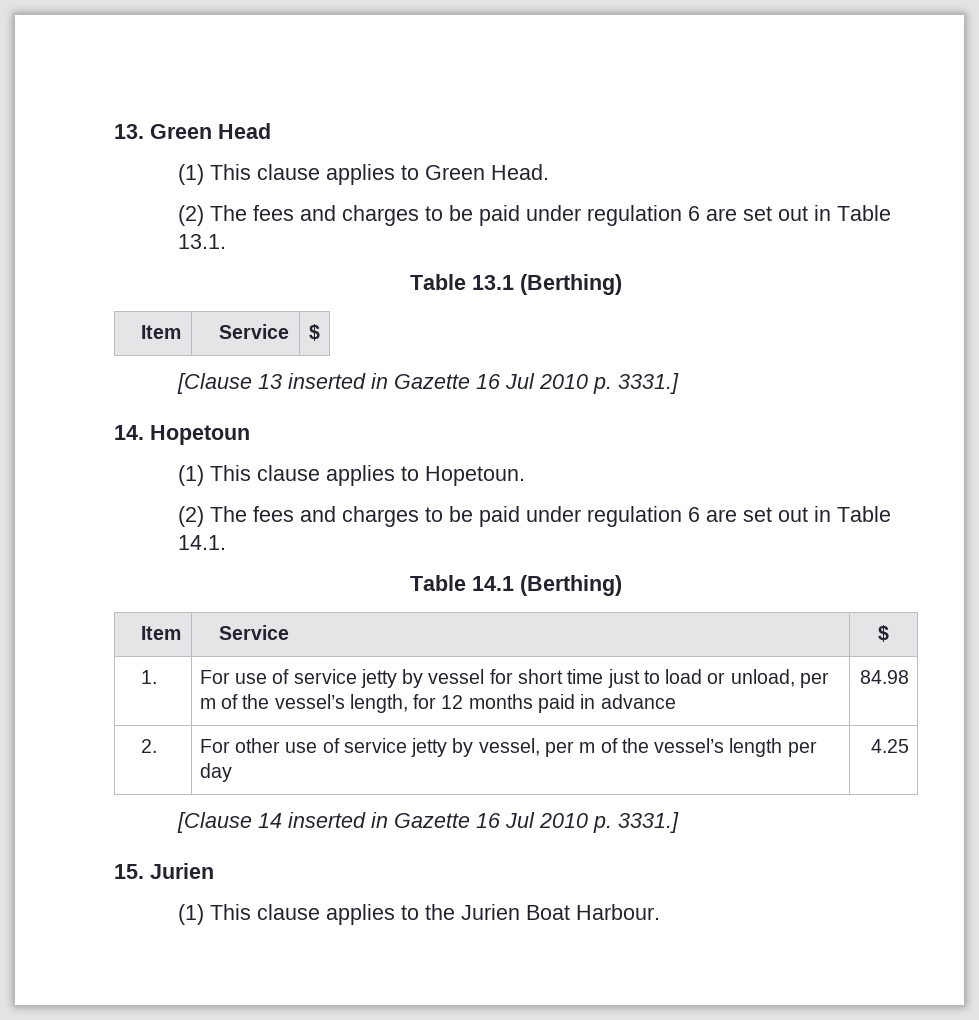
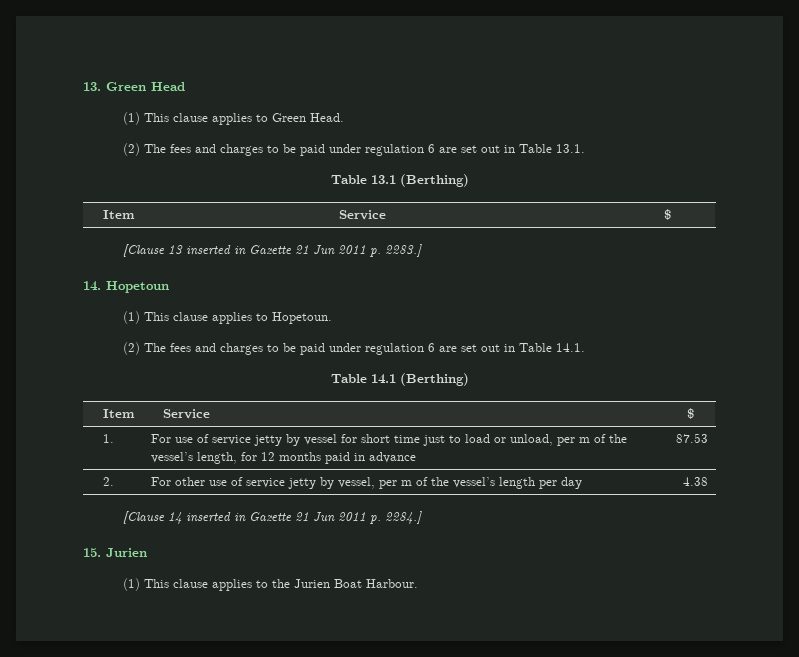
[475,373,679,394] 16 Jul 2010 p. 3331.] -> [295,244,423,257] 21 Jun 2011 p. 2283.]
[860,670,910,684] 84.98 -> [675,433,708,443] 87.53
[871,739,910,753] 4.25 -> [682,477,708,486] 4.38
[475,812,679,833] 16 Jul 2010 p. 3331.] -> [295,511,423,524] 21 Jun 2011 p. 2284.]

